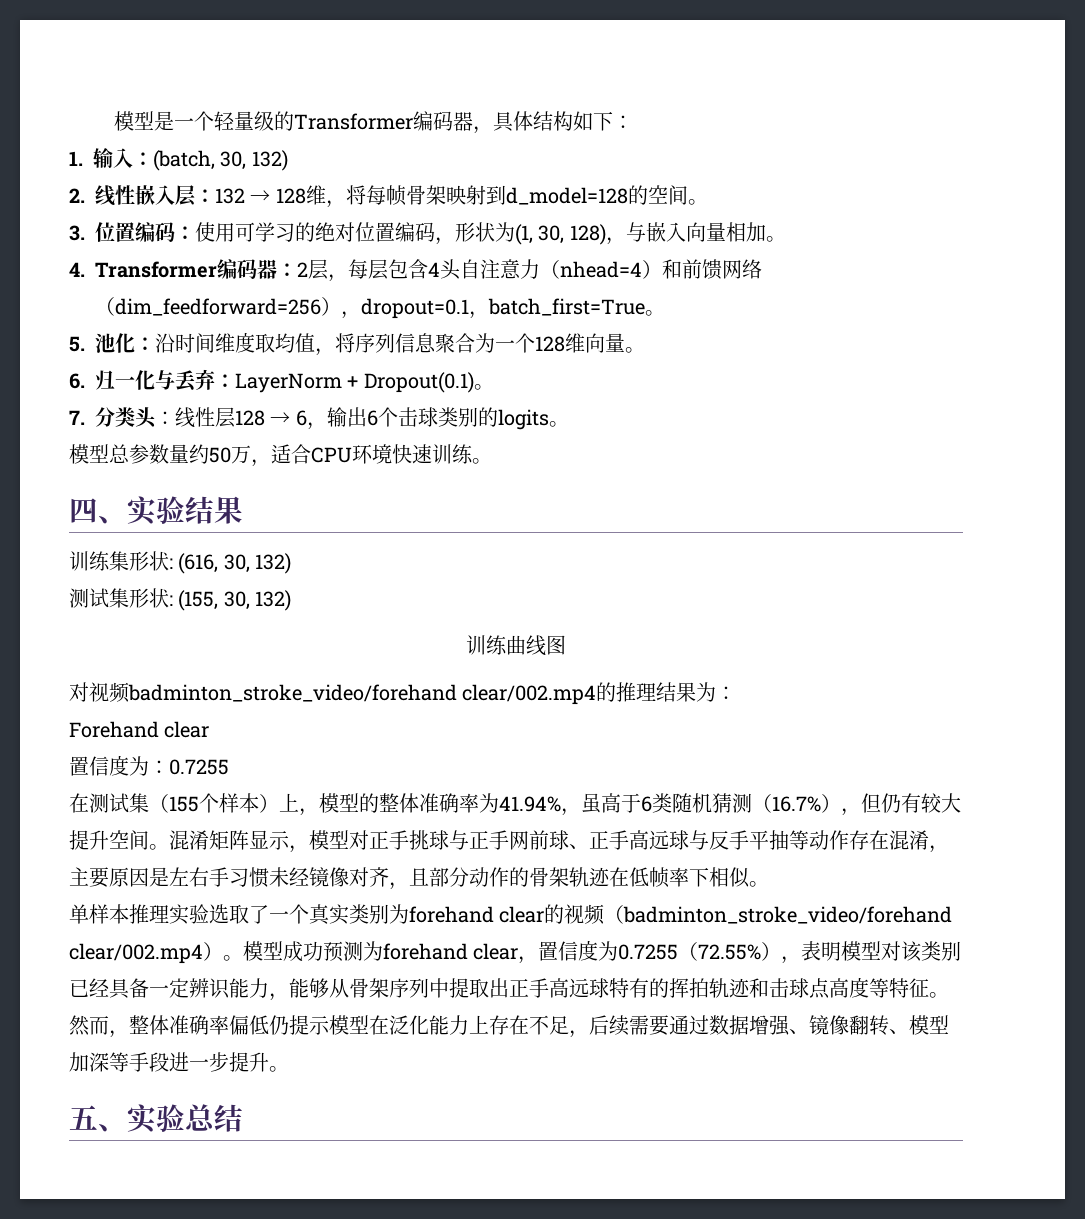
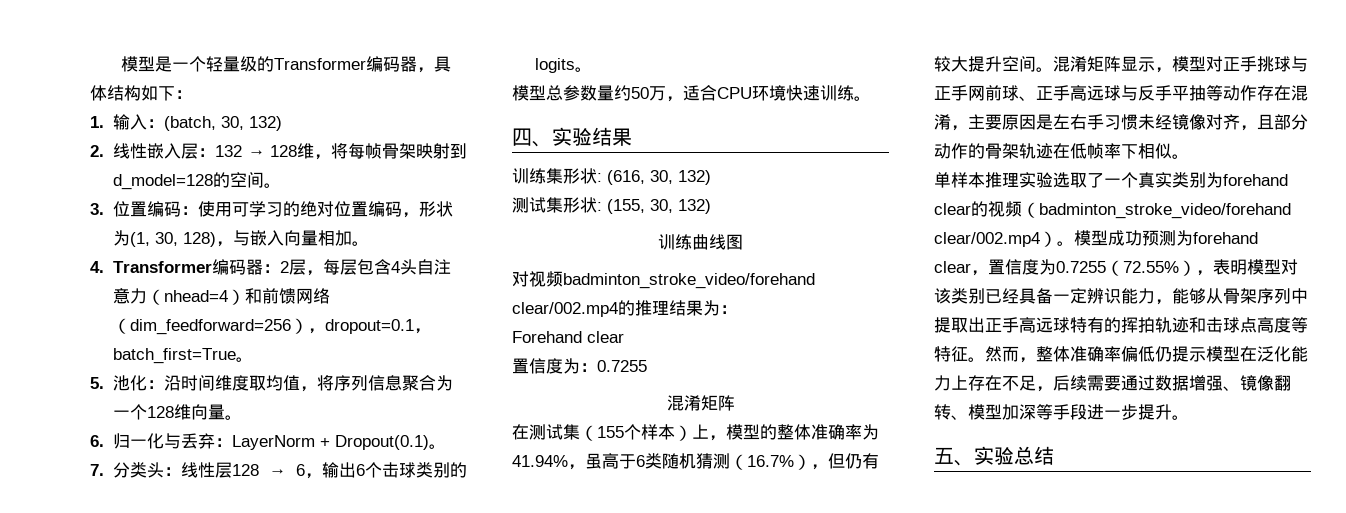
(229, 767) none -> [666,395,735,411] // 混淆矩阵

